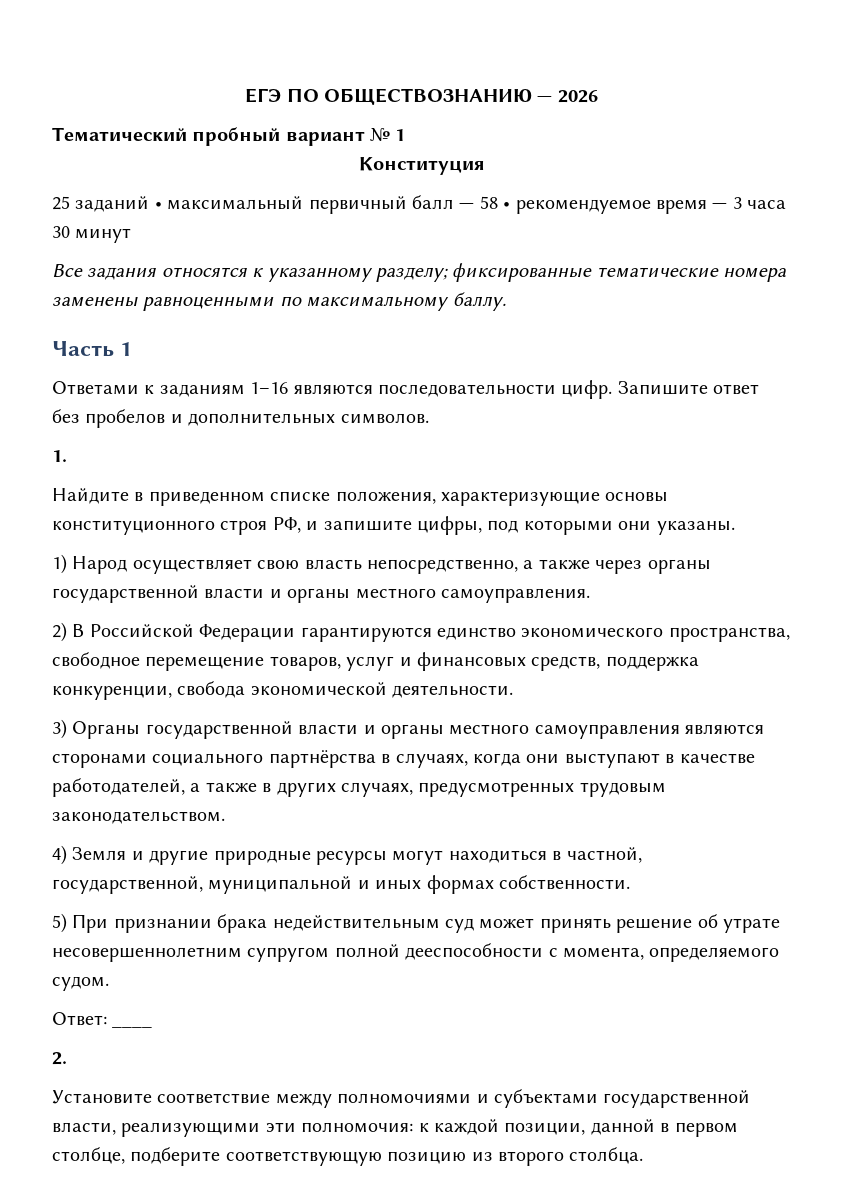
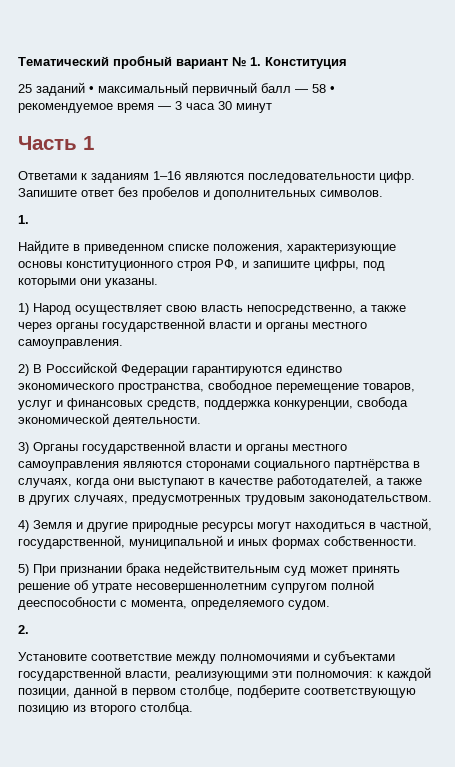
[245,88,598,105] ЕГЭ ПО ОБЩЕСТВОЗНАНИЮ — 2026 // -> (18, 61) none
[394,129,405,141] 1 // -> [250,57,261,66] 1.
[52,263,788,282] [52,292,506,311] // Все задания относятся к указанному разделу; фиксированные тематические номера заменены равноценными по максимальному баллу. -> (272, 108) none
[52,1012,153,1028] // Ответ: ____ -> (330, 605) none

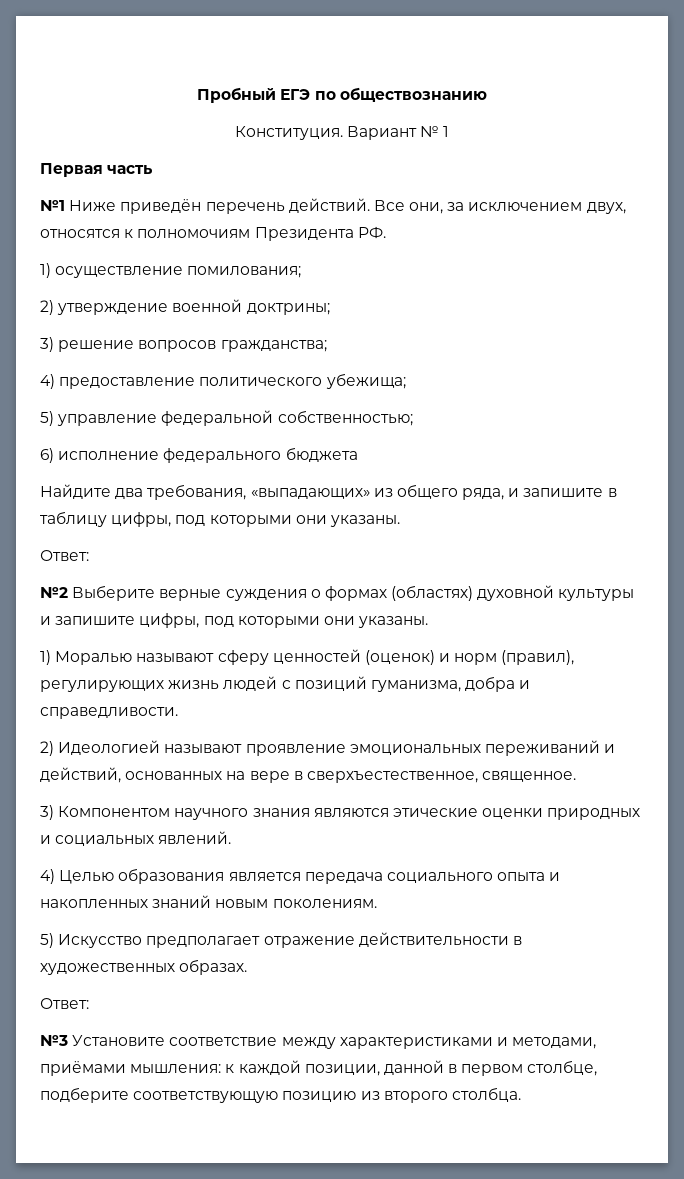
[18,55,347,69] [18,82,335,96] [18,101,272,113] [18,136,94,150] [18,171,415,183] [18,187,383,200] [18,215,29,224] [18,240,396,254] [18,259,238,271] Тематический пробный вариант № 1. Конституция // 25 заданий • максимальный первичный балл — 58 • рекомендуемое время — 3 часа 30 минут // Часть 1 // Ответами к заданиям 1–16 являются последовательности цифр. Запишите ответ без пробелов и дополнительных символов. // 1. // Найдите в приведенном списке положения, характеризующие основы конституционного строя РФ, -> [197,87,487,103] [234,126,450,140] [40,163,154,177] [40,198,626,214] [40,226,386,241] [40,263,302,278] [40,299,330,315] [40,337,327,352] [40,373,406,389] [40,410,413,426] [40,447,358,463] [40,484,617,500] [40,511,400,527] [40,550,89,561] [40,585,635,601] Пробный ЕГЭ по обществознанию // Конституция. Вариант № 1 // Первая часть // №1 Ниже приведён перечень действий. Все они, за исключением двух, относятся к полномочиям Президента РФ. // 1) осуществление помилования; // 2) утверждение военной доктрины; // 3) решение вопросов гражданства; // 4) предоставление политического убежища; // 5) управление федеральной собственностью; // 6) исполнение федерального бюджета // Найдите два требования, «выпадающих» из общего ряда, и запишите в таблицу цифры, под которыми они указаны. // Ответ: // №2 Выберите верные суждения о формах (областях) духовной культуры
[33,303,406,315] [18,318,367,332] [18,339,123,349] [18,362,342,376] [18,380,415,393] [18,397,408,410] [18,413,201,427] [18,440,347,454] [18,459,420,471] [18,474,422,488] [18,495,432,505] [18,518,432,532] [18,535,417,549] [18,562,400,576] [18,579,374,593] [18,597,330,610] [18,625,29,634] [18,651,395,664] [18,667,373,681] Народ осуществляет свою власть непосредственно, а также через органы государственной власти и органы местного самоуправления. // 2) В Российской Федерации гарантируются единство экономического пространства, свободное перемещение товаров, услуг и финансовых средств, поддержка конкуренции, свобода экономической деятельности. // 3) Органы государственной власти и органы местного самоуправления являются сторонами социального партнёрства в случаях, когда они выступают в качестве работодателей, а также в других случаях, предусмотренных трудовым законодательством. // 4) Земля и другие природные ресурсы могут находиться в частной, государственной, муниципальной и иных формах собственности. // 5) При признании брака недействительным суд может принять решение об утрате несовершеннолетним супругом полной дееспособности с момента, определяемого судом. // 2. // Установите соответствие между полномочиями и субъектами государственной власти, реализующими эти полномочия: -> [55,649,575,665] [40,676,531,692] [40,707,178,719] [40,740,616,756] [40,767,577,783] [40,805,641,820] [40,831,232,846] [40,868,561,884] [40,895,377,909] [40,932,522,948] [40,959,248,975] [40,998,89,1009] [40,1035,597,1049] [40,1061,222,1076] Моралью называют сферу ценностей (оценок) и норм (правил), регулирующих жизнь людей с позиций гуманизма, добра и справедливости. // 2) Идеологией называют проявление эмоциональных переживаний и действий, основанных на вере в сверхъестественное, священное. // 3) Компонентом научного знания являются этические оценки природных и социальных явлений. // 4) Целью образования является передача социального опыта и накопленных знаний новым поколениям. // 5) Искусство предполагает отражение действительности в художественных образах. // Ответ: // №3 Установите соответствие между характеристиками и методами, приёмами мышления:

